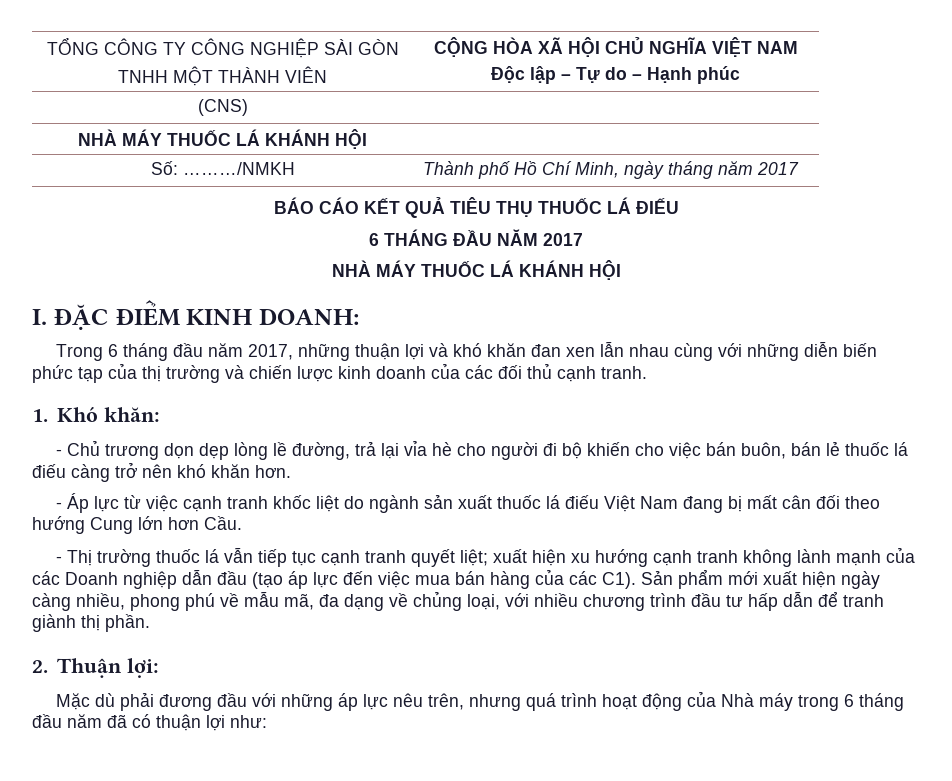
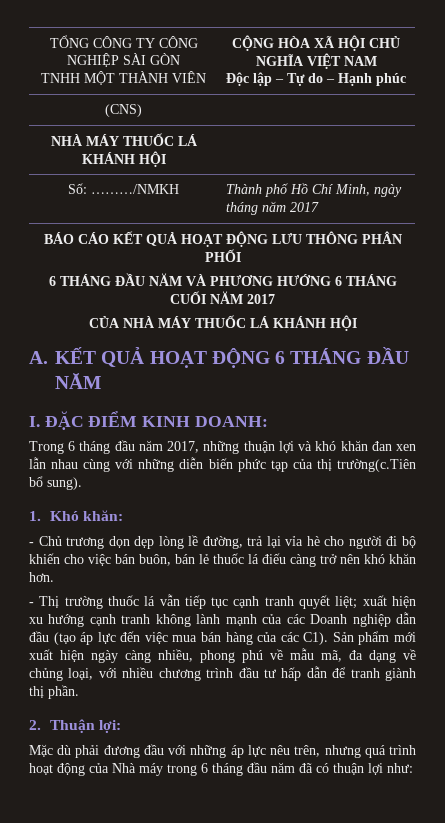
[449,197,679,217] [369,229,492,246] TIÊU THỤ THUỐC LÁ ĐIẾU // 6 THÁNG ĐẦU -> [180,231,402,247] [204,249,241,262] [48,273,397,286] [170,291,206,304] HOẠT ĐỘNG LƯU THÔNG PHÂN PHỐI // 6 THÁNG ĐẦU NĂM VÀ PHƯƠNG HƯỚNG 6 THÁNG CUỐI
[331,260,621,280] NHÀ MÁY THUỐC LÁ KHÁNH HỘI -> [88,315,357,331] [29,347,409,368] [55,373,101,389] CỦA NHÀ MÁY THUỐC LÁ KHÁNH HỘI // A. KẾT QUẢ HOẠT ĐỘNG 6 THÁNG ĐẦU NĂM
[166,363,647,383] trường và chiến lược kinh doanh của các đối thủ cạnh tranh. -> [336,459,416,472] [29,476,82,490] trường(c.Tiên bổ sung).
[55,493,880,513] [32,516,242,534] // - Áp lực từ việc cạnh tranh khốc liệt do ngành sản xuất thuốc lá điếu Việt Nam đang bị mất cân đối theo hướng Cung lớn hơn Cầu. -> (54, 577) none

